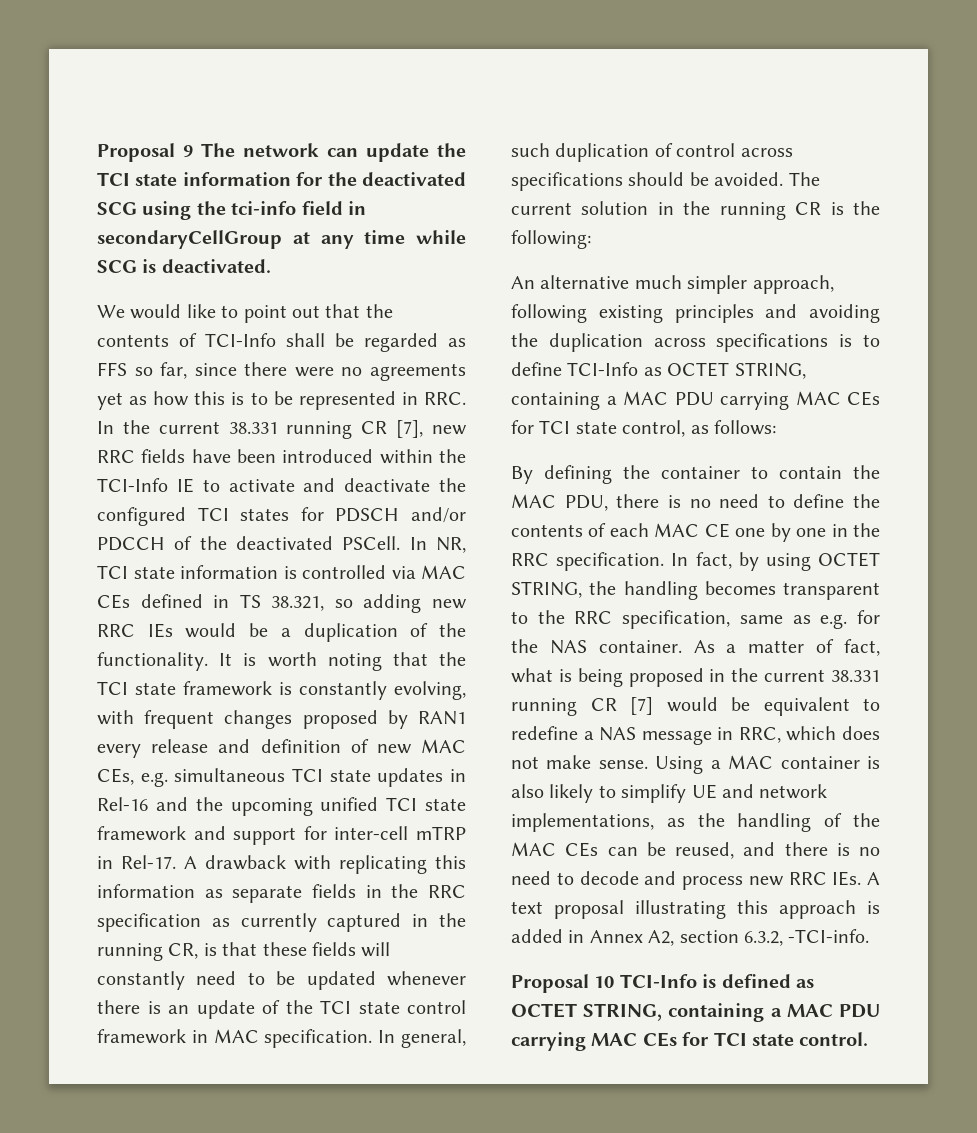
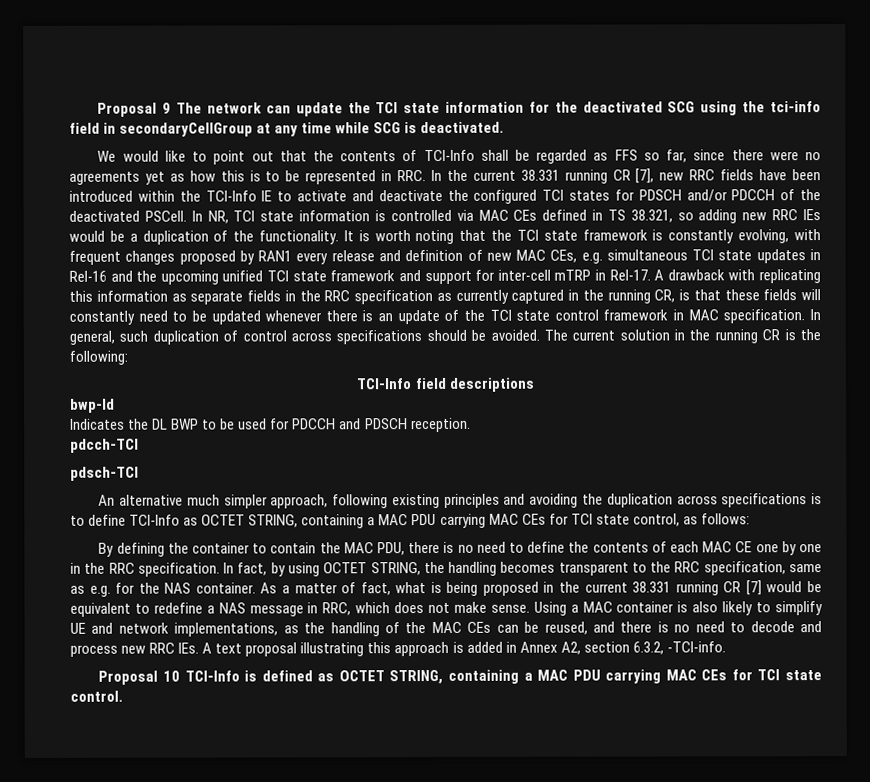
(591, 239) none -> [356,377,535,392] [70,398,115,413] [70,417,471,433] [70,438,139,453] [70,466,139,481] // TCI-Info field descriptions // bwp-Id // Indicates the DL BWP to be used for PDCCH and PDSCH reception. // pdcch-TCI // pdsch-TCI

